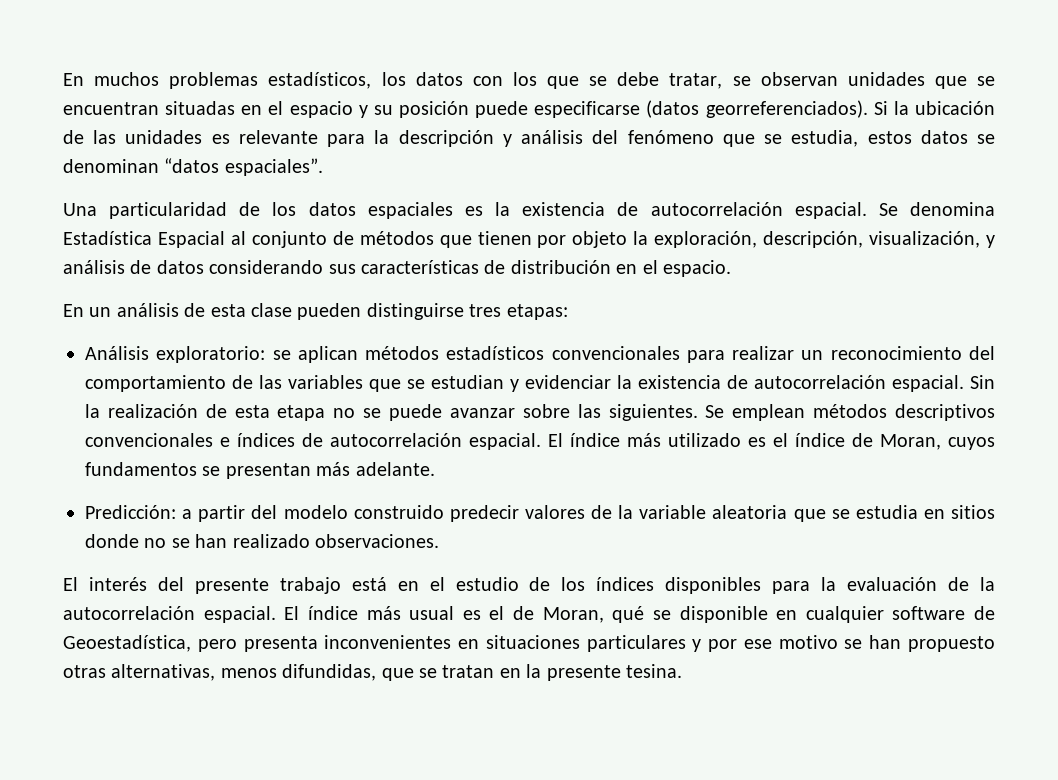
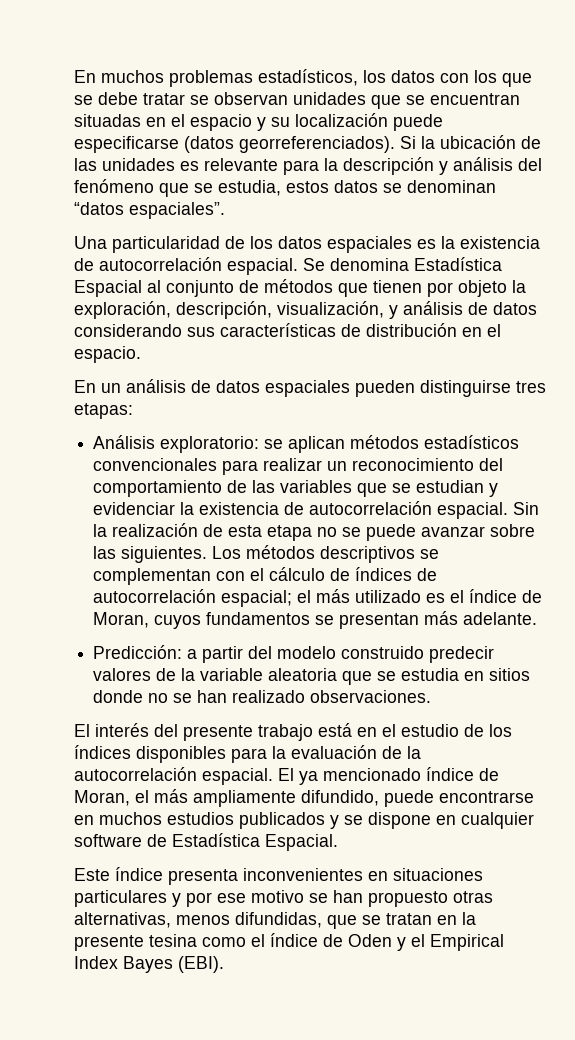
[669,73,723,89] tratar, -> [143,93,185,105] tratar
[399,101,470,118] posición -> [295,113,388,127] localización
[210,303,292,317] esta clase -> [216,380,350,397] datos espaciales
[705,404,996,421] [85,433,620,450] Se emplean métodos descriptivos convencionales e índices de autocorrelación espacial. El índice -> [212,545,440,563] [93,567,438,585] [93,589,312,607] Los métodos descriptivos se complementan con el cálculo de índices de autocorrelación espacial; el
[307,606,995,623] [63,635,237,652] índice más usual es el de Moran, qué se disponible en cualquier software de Geoestadística, pero -> [299,767,499,785] [74,789,534,807] [74,812,534,829] [74,833,338,851] [74,867,163,881] ya mencionado índice de Moran, el más ampliamente difundido, puede encontrarse en muchos estudios publicados y se dispone en cualquier software de Estadística Espacial. // Este índice
[625,664,682,678] tesina. -> [149,933,504,951] [74,956,224,973] tesina como el índice de Oden y el Empirical Index Bayes (EBI).

